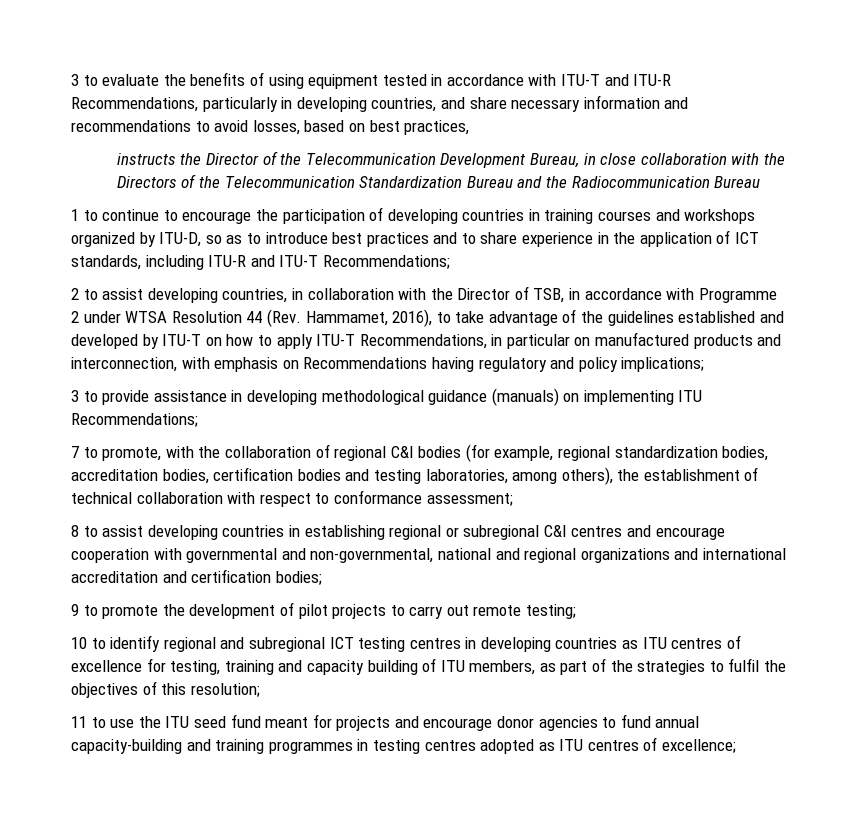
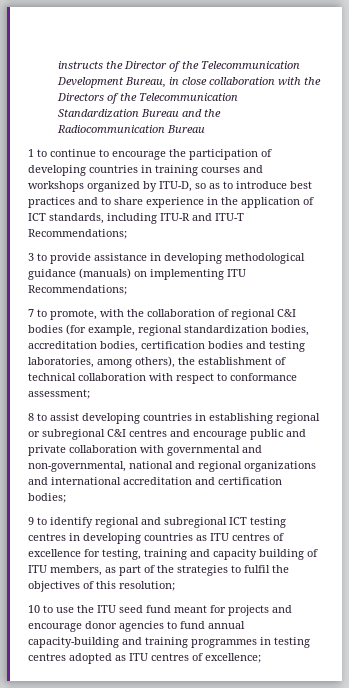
[71,72,672,89] [71,95,689,112] [71,120,470,135] 3 to evaluate the benefits of using equipment tested in accordance with ITU-T and ITU-R Recommendations, particularly in developing countries, and share necessary information and recommendations to avoid losses, based on best practices, // -> (57, 65) none
[71,286,777,303] [71,309,784,327] [71,332,782,349] [71,357,705,372] // 2 to assist developing countries, in collaboration with the Director of TSB, in accordance with Programme 2 under WTSA Resolution 44 (Rev. Hammamet, 2016), to take advantage of the guidelines established and developed by ITU-T on how to apply ITU-T Recommendations, in particular on manufactured products and interconnection, with emphasis on Recommendations having regulatory and policy implications; -> (127, 234) none
[71,548,149,563] cooperation -> [250,429,306,440] [28,445,137,456] public and private collaboration
[102,602,577,619] [71,637,106,649] promote the development of pilot projects to carry out remote testing; // 10 to -> (47, 521) none
[71,716,87,728] 11 -> [28,605,40,613] 10

